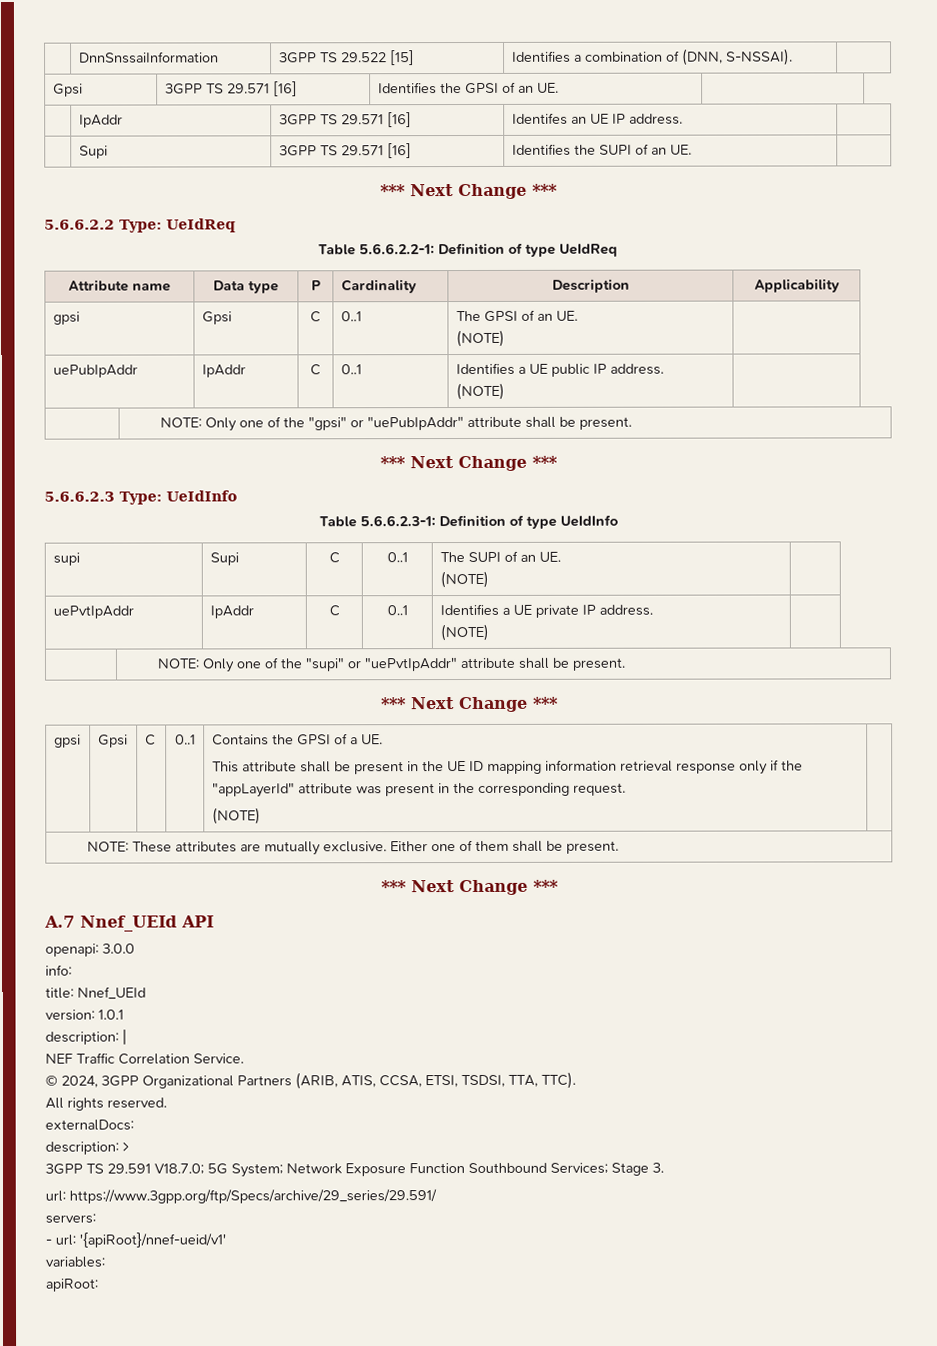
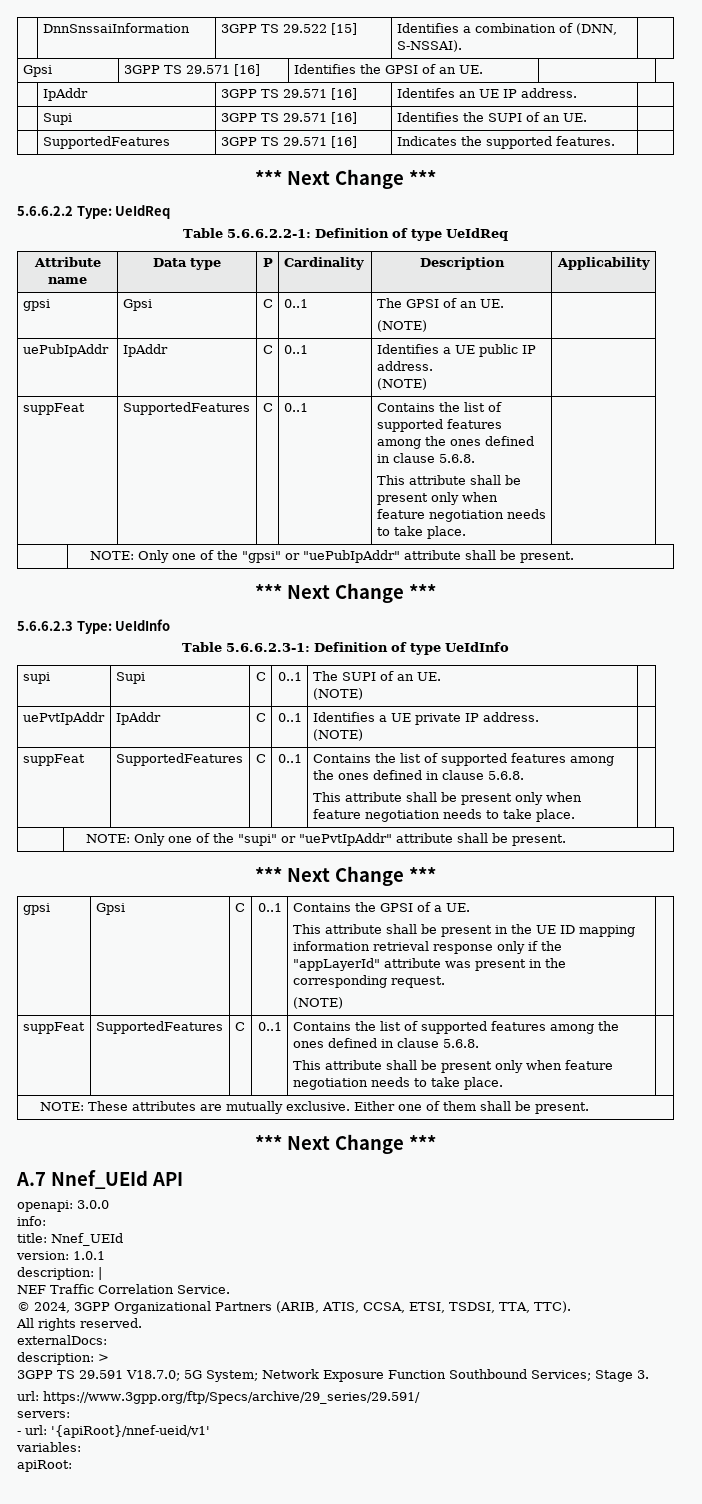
(692, 149) none -> [42,136,170,149] [220,136,357,148] [396,136,615,149] // | SupportedFeatures | 3GPP TS 29.571 [16] | Indicates the supported features. |
(505, 391) none -> [22,403,85,415] [122,402,250,415] [262,403,273,412] [283,403,308,412] [376,402,502,412] [376,419,502,432] [376,436,534,449] [376,453,475,463] [376,475,521,485] [376,492,498,505] [376,509,546,522] [376,526,466,539] // suppFeat | SupportedFeatures | C | 0..1 | Contains the list of supported features among the ones defined in clause 5.6.8. // This attribute shall be present only when feature negotiation needs to take place. |
(489, 632) none -> [22,754,85,766] [115,753,243,766] [255,754,266,763] [277,754,302,763] [312,753,614,766] [312,770,524,780] [312,792,582,805] [312,809,575,822] // suppFeat | SupportedFeatures | C | 0..1 | Contains the list of supported features among the ones defined in clause 5.6.8. // This attribute shall be present only when feature negotiation needs to take place. |
(261, 816) none -> [22,1022,85,1034] [95,1021,223,1034] [234,1022,245,1031] [257,1022,282,1031] [292,1021,619,1034] [292,1038,479,1048] [292,1060,613,1073] [292,1077,503,1090] // suppFeat | SupportedFeatures | C | 0..1 | Contains the list of supported features among the ones defined in clause 5.6.8. // This attribute shall be present only when feature negotiation needs to take place. |

